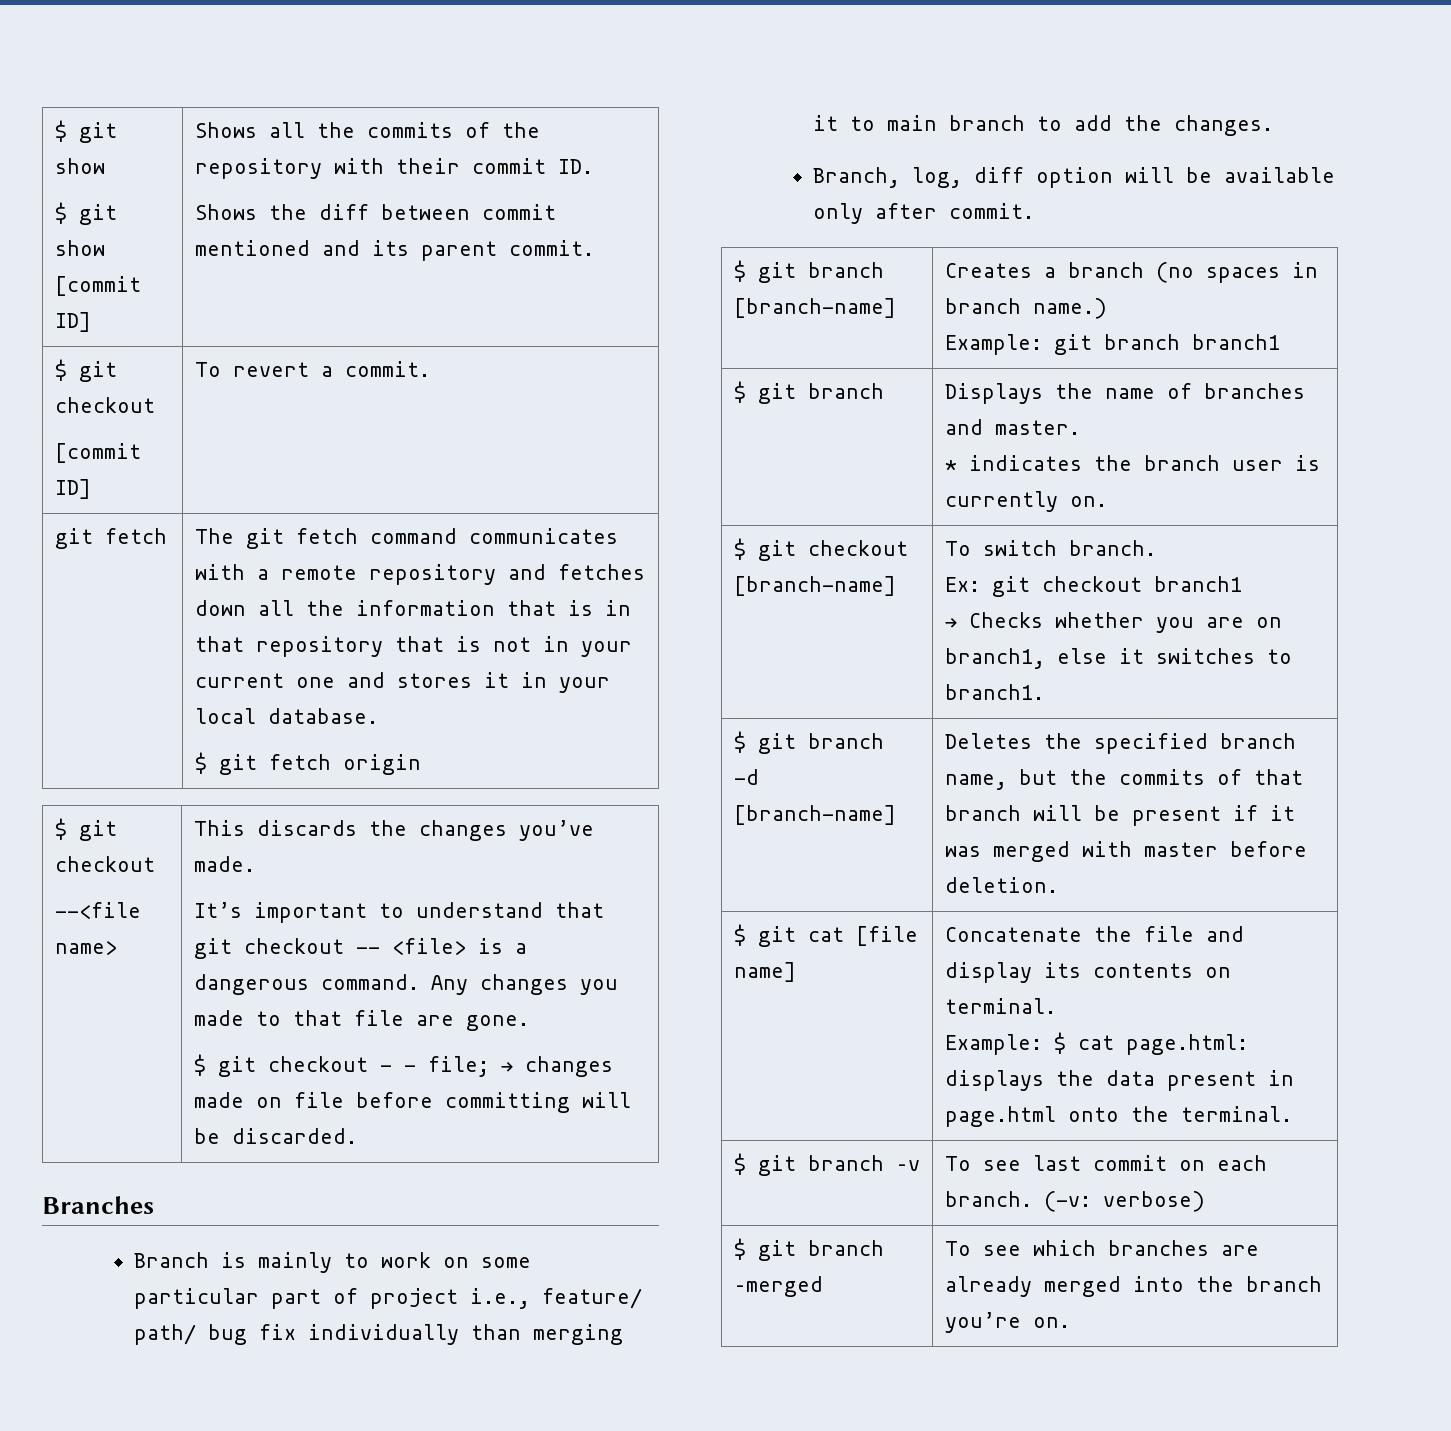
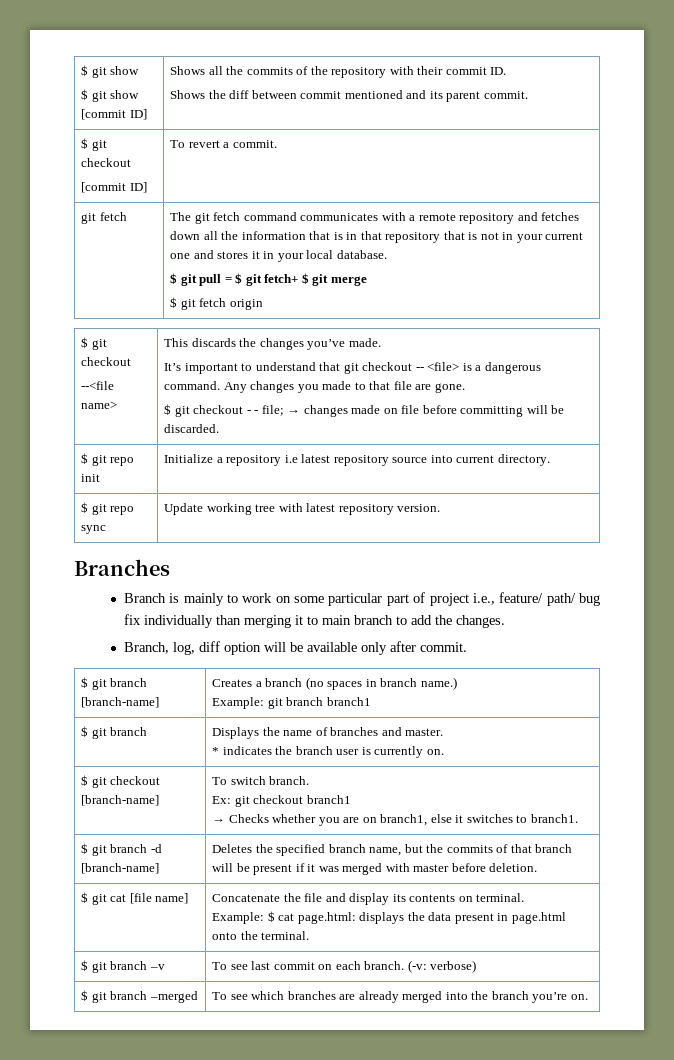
(378, 716) none -> [170,273,367,286] // $ git pull = $ git fetch+ $ git merge
(357, 1136) none -> [81,453,135,466] [81,474,101,482] [164,454,550,466] [81,502,135,515] [81,525,107,534] [164,503,441,515] // $ git repo init | Initialize a repository i.e latest repository source into current directory. // $ git repo sync | Update working tree with latest repository version.

